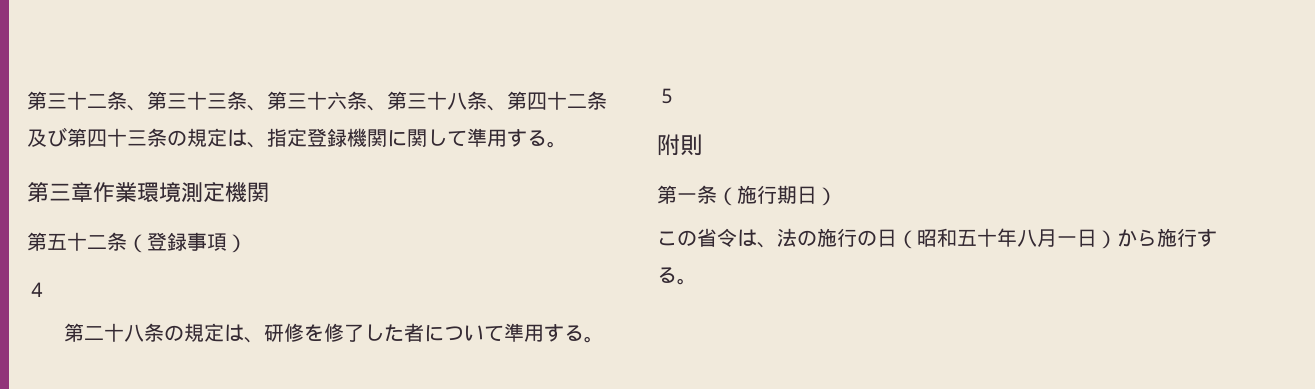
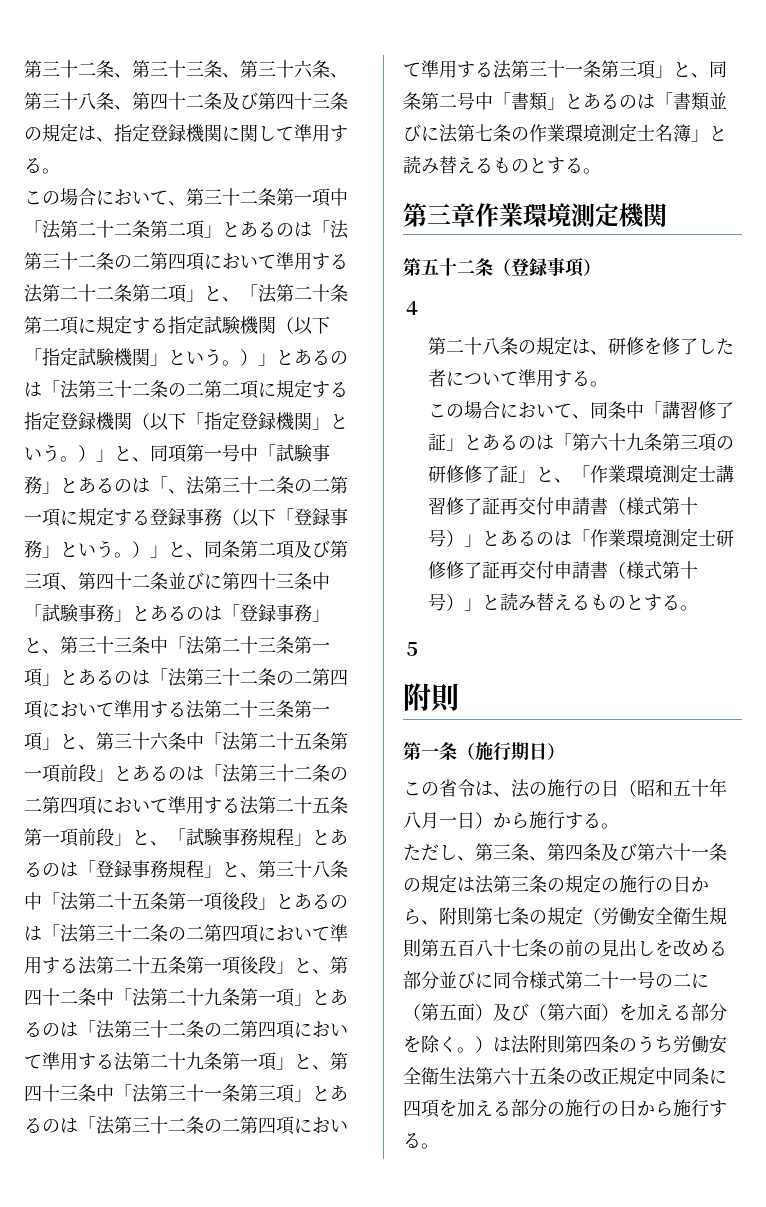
(567, 144) none -> [24,188,348,207] [24,220,349,239] [24,252,348,271] [24,284,348,303] [24,315,330,335] [24,347,348,367] [24,379,348,399] [24,411,348,431] [24,444,330,463] [24,476,348,495] [24,507,348,527] [24,540,348,559] [24,572,330,591] [24,604,330,622] [24,636,330,655] [24,668,348,687] [24,700,330,719] [24,732,348,751] [24,764,348,783] [24,796,348,815] [24,828,348,847] [24,860,348,878] [24,892,348,911] [24,924,348,943] [24,956,348,975] [24,988,348,1007] [24,1020,348,1039] [24,1052,348,1071] [24,1084,348,1103] [24,1116,348,1135] [403,60,727,79] [403,92,727,111] [403,123,727,143] [403,156,601,174] // この場合において、第三十二条第一項中「法第二十二条第二項」とあるのは「法第三十二条の二第四項において準用する法第二十二条第二項」と、「法第二十条第二項に規定する指定試験機関（以下「指定試験機関」という。）」とあるのは「法第三十二条の二第二項に規定する指定登録機関（以下「指定登録機関」という。）」と、同項第一号中「試験事務」とあるのは「、法第三十二条の二第一項に規定する登録事務（以下「登録事務」という。）」と、同条第二項及び第三項、第四十二条並びに第四十三条中「試験事務」とあるのは「登録事務」と、第三十三条中「法第二十三条第一項」とあるのは「法第三十二条の二第四項において準用する法第二十三条第一項」と、第三十六条中「法第二十五条第一項前段」とあるのは「法第三十二条の二第四項において準用する法第二十五条第一項前段」と、「試験事務規程」とあるのは「登録事務規程」と、第三十八条中「法第二十五条第一項後段」とあるのは「法第三十二条の二第四項において準用する法第二十五条第一項後段」と、第四十二条中「法第二十九条第一項」とあるのは「法第三十二条の二第四項において準用する法第二十九条第一項」と、第四十三条中「法第三十一条第三項」とあるのは「法第三十二条の二第四項において準用する法第三十一条第三項」と、同条第二号中「書類」とあるのは「書類並びに法第七条の作業環境測定士名簿」と読み替えるものとする。
(604, 339) none -> [427,401,734,419] [427,433,734,452] [427,464,734,483] [427,497,698,516] [427,528,734,547] [427,561,698,580] [427,593,698,611] // この場合において、同条中「講習修了証」とあるのは「第六十九条第三項の研修修了証」と、「作業環境測定士講習修了証再交付申請書（様式第十号）」とあるのは「作業環境測定士研修修了証再交付申請書（様式第十号）」と読み替えるものとする。
(697, 281) none -> [403,843,727,861] [403,874,709,894] [403,906,727,926] [403,939,727,958] [403,971,709,990] [403,1003,727,1021] [403,1034,727,1054] [403,1066,727,1086] [403,1099,727,1118] [403,1133,439,1149] // ただし、第三条、第四条及び第六十一条の規定は法第三条の規定の施行の日から、附則第七条の規定（労働安全衛生規則第五百八十七条の前の見出しを改める部分並びに同令様式第二十一号の二に（第五面）及び（第六面）を加える部分を除く。）は法附則第四条のうち労働安全衛生法第六十五条の改正規定中同条に四項を加える部分の施行の日から施行する。

